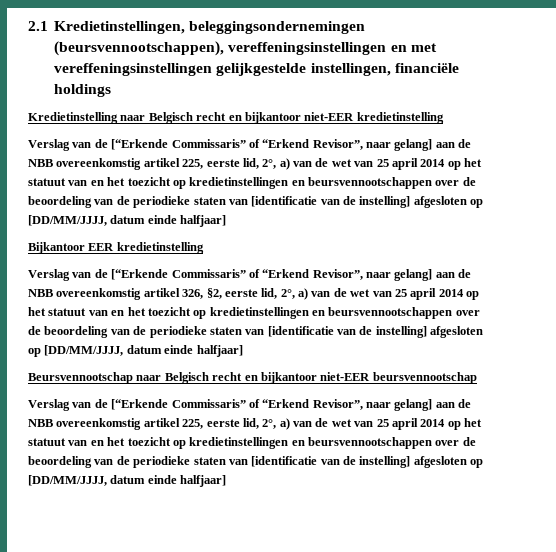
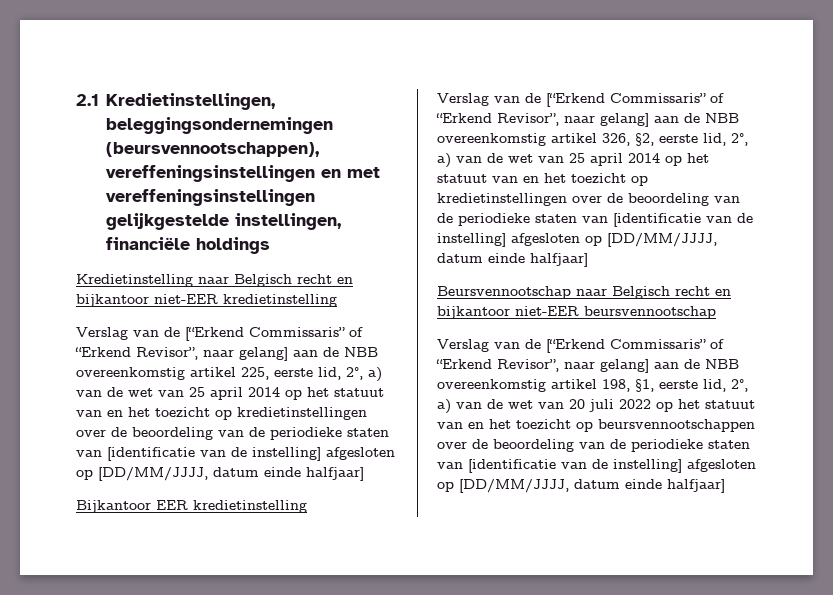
[111,139,169,150] [“Erkende -> [185,327,244,341] [“Erkend
[291,177,432,189] en beursvennootschappen -> (367, 413) none
[111,269,169,280] [“Erkende -> [546,93,605,107] [“Erkend
[312,307,453,319] en beursvennootschappen -> (567, 199) none
[111,399,169,410] [“Erkende -> [546,339,605,353] [“Erkend
[182,418,482,430] [28,437,305,449] 225, eerste lid, 2°, a) van de wet van 25 april 2014 op het statuut van en het toezicht op kredietinstellingen en -> [602,379,748,392] [437,399,755,414] [437,419,593,432] 198, §1, eerste lid, 2°, a) van de wet van 20 juli 2022 op het statuut van en het toezicht op

